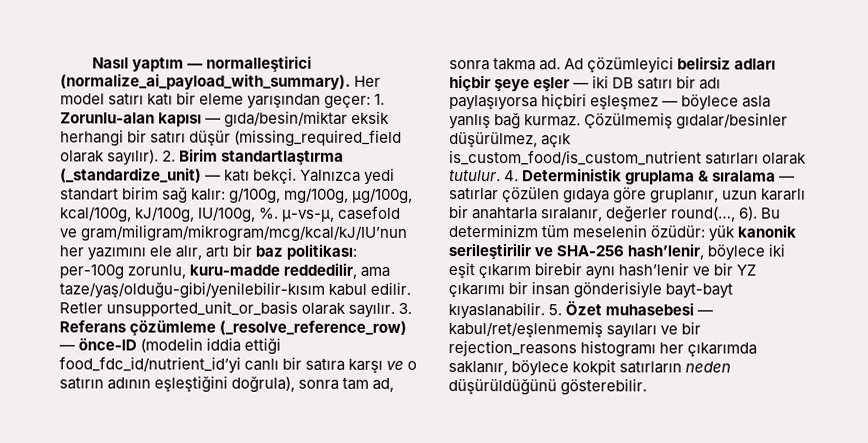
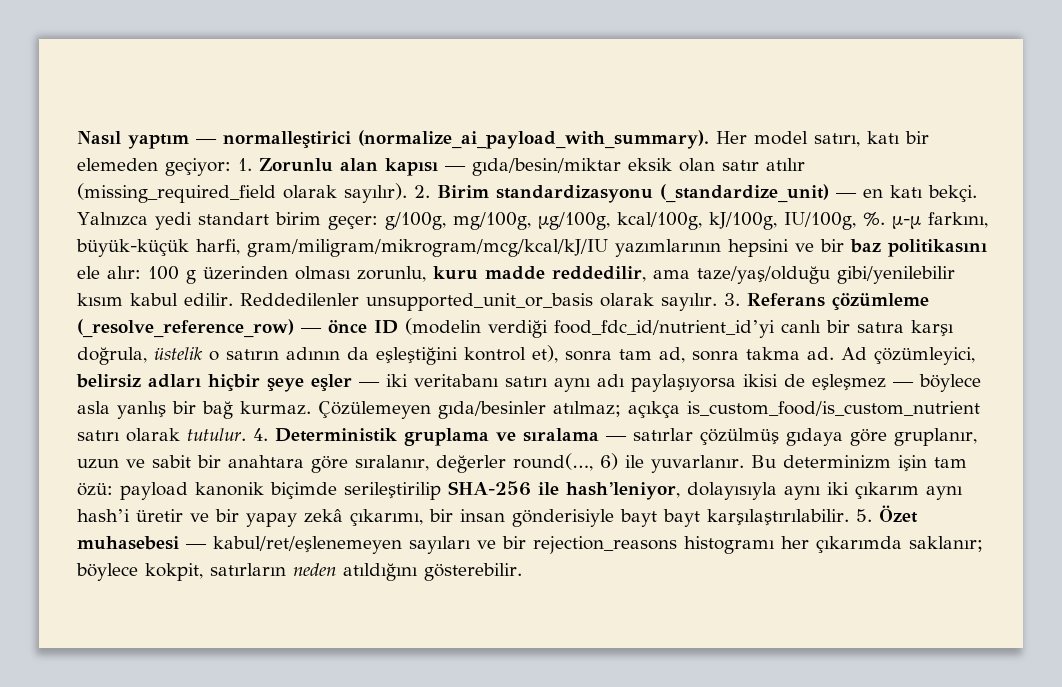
[108,93,145,106] satırı -> [814,133,860,147] satırı,
[199,93,386,109] [60,110,391,128] [60,129,232,147] eleme yarışından geçer: 1. Zorunlu-alan kapısı — gıda/besin/miktar eksik herhangi bir satırı düşür -> [77,158,805,176] elemeden geçiyor: 1. Zorunlu alan kapısı — gıda/besin/miktar eksik olan satır atılır
[221,150,345,165] standartlaştırma -> [496,185,653,203] standardizasyonu
(222, 177) none -> [863,189,883,198] en
[162,186,227,204] sağ kalır: -> [327,215,378,230] geçer:
[281,205,402,222] [59,224,408,242] [59,243,358,261] [59,262,391,280] [59,281,325,299] µ-vs-μ, casefold ve gram/miligram/mikrogram/mcg/kcal/kJ/IU’nun her yazımını ele alır, artı bir baz politikası: per-100g zorunlu, kuru-madde reddedilir, ama taze/yaş/olduğu-gibi/yenilebilir-kısım -> [891,212,988,229] [76,239,987,257] [77,266,955,284] [77,293,123,306] µ-μ farkını, büyük-küçük harfi, gram/miligram/mikrogram/mcg/kcal/kJ/IU yazımlarının hepsini ve bir baz politikasını ele alır: 100 g üzerinden olması zorunlu, kuru madde reddedilir, ama taze/yaş/olduğu gibi/yenilebilir kısım
[59,302,103,314] Retler -> [239,293,359,306] Reddedilenler
[78,337,282,355] önce-ID (modelin iddia ettiği -> [328,318,548,338] önce ID (modelin verdiği
[386,360,405,370] ve -> [77,347,203,365] doğrula, üstelik
[154,375,296,393] eşleştiğini doğrula), -> [347,345,558,365] da eşleştiğini kontrol et),
[587,56,675,74] çözümleyici -> [874,347,975,365] çözümleyici,
[612,75,722,90] [449,93,588,111] DB satırı bir adı paylaşıyorsa hiçbiri -> [414,374,805,392] veritabanı satırı aynı adı paylaşıyorsa ikisi de
(491, 122) none -> [172,401,196,414] bir
[584,112,789,130] [449,132,573,148] [449,150,760,166] Çözülmemiş gıdalar/besinler düşürülmez, açık is_custom_food/is_custom_nutrient satırları -> [318,401,980,419] [77,430,120,441] Çözülemeyen gıda/besinler atılmaz; açıkça is_custom_food/is_custom_nutrient satırı
[698,170,710,182] & -> [496,432,516,441] ve
[502,187,561,203] çözülen -> [700,428,779,445] çözülmüş
[761,188,807,201] [449,205,782,223] [448,224,797,242] [448,243,786,261] [448,262,757,280] [448,281,734,299] [448,302,545,320] kararlı bir anahtarla sıralanır, değerler round(…, 6). Bu determinizm tüm meselenin özüdür: yük kanonik serileştirilir ve SHA-256 hash’lenir, böylece iki eşit çıkarım birebir aynı hash’lenir ve bir YZ çıkarımı bir insan gönderisiyle bayt-bayt kıyaslanabilir. -> [126,453,967,473] [77,481,963,500] [77,509,849,527] ve sabit bir anahtara göre sıralanır, değerler round(…, 6) ile yuvarlanır. Bu determinizm işin tam özü: payload kanonik biçimde serileştirilip SHA-256 ile hash’leniyor, dolayısıyla aynı iki çıkarım aynı hash’i üretir ve bir yapay zekâ çıkarımı, bir insan gönderisiyle bayt bayt karşılaştırılabilir.
[448,321,603,338] kabul/ret/eşlenmemiş -> [213,536,402,554] kabul/ret/eşlenemeyen
[448,359,617,377] saklanır, böylece kokpit -> [909,536,983,552] [76,563,203,581] saklanır; böylece kokpit,
[448,378,557,396] düşürüldüğünü -> [343,563,418,581] atıldığını

